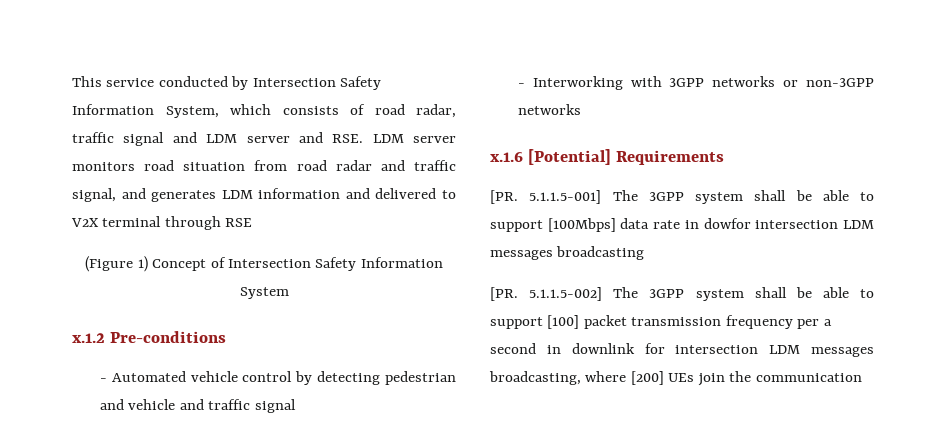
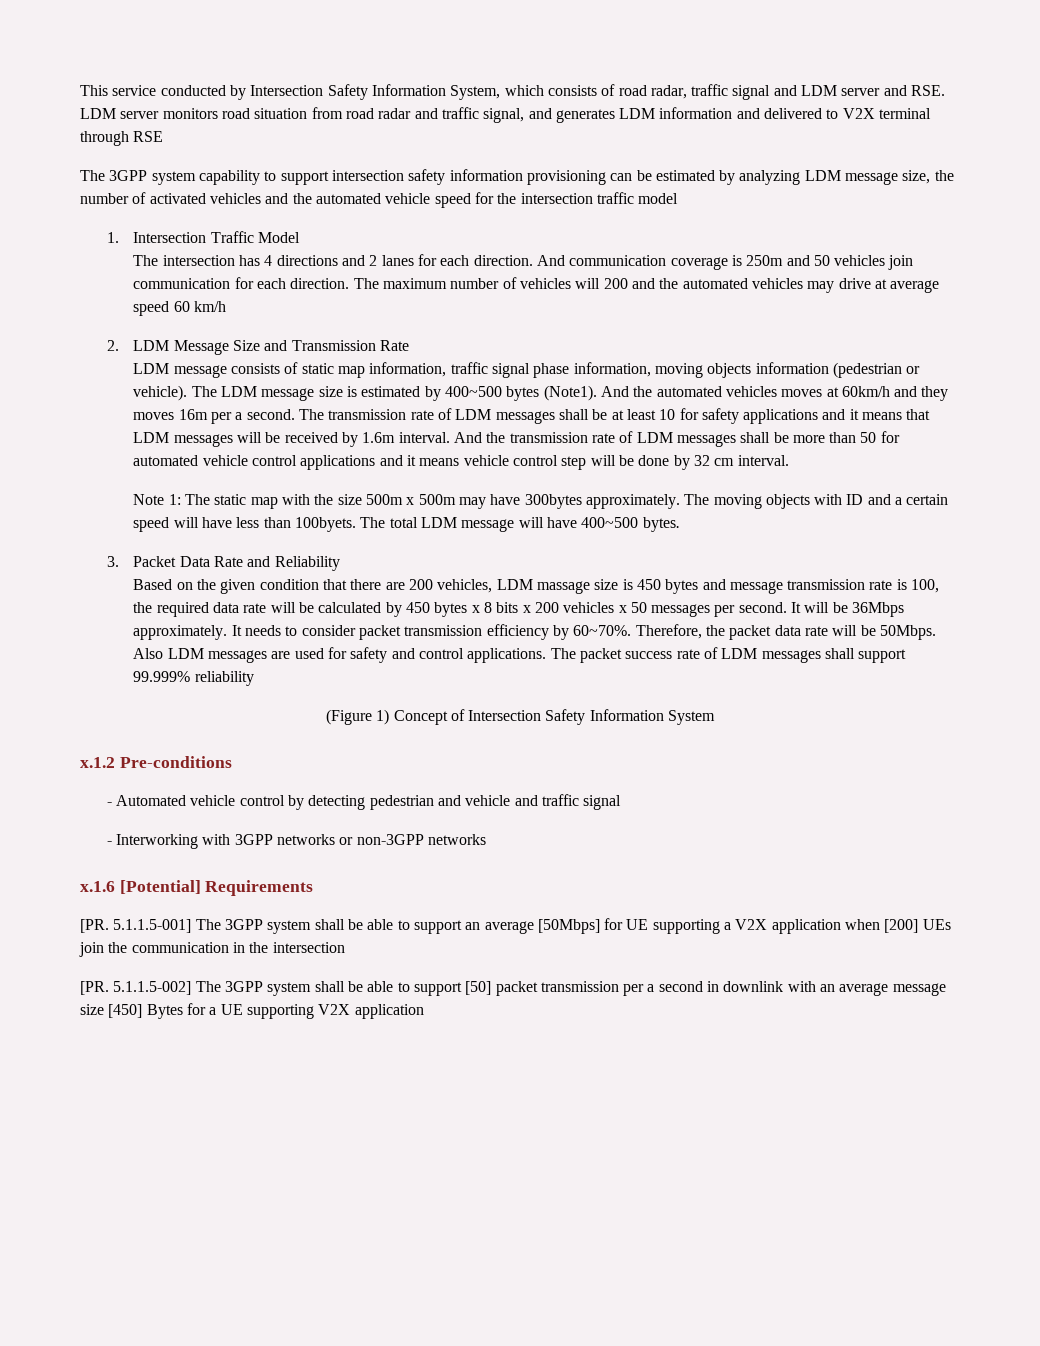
(253, 222) none -> [80,169,954,185] [80,192,679,208] [106,231,301,243] [133,254,914,270] [133,277,940,293] [133,301,227,316] [106,340,409,355] [133,362,921,378] [133,385,949,401] [133,408,931,424] [133,431,900,447] [133,455,789,470] [133,494,949,509] [133,517,680,532] [106,556,340,571] [133,579,940,594] [133,602,905,617] [133,624,936,640] [133,647,907,663] [133,671,254,686] // The 3GPP system capability to support intersection safety information provisioning can be estimated by analyzing LDM message size, the number of activated vehicles and the automated vehicle speed for the intersection traffic model // 1. Intersection Traffic Model // The intersection has 4 directions and 2 lanes for each direction. And communication coverage is 250m and 50 vehicles join communication for each direction. The maximum number of vehicles will 200 and the automated vehicles may drive at average speed 60 km/h // 2. LDM Message Size and Transmission Rate // LDM message consists of static map information, traffic signal phase information, moving objects information (pedestrian or vehicle). The LDM message size is estimated by 400~500 bytes (Note1). And the automated vehicles moves at 60km/h and they moves 16m per a second. The transmission rate of LDM messages shall be at least 10 for safety applications and it means that LDM messages will be received by 1.6m interval. And the transmission rate of LDM messages shall be more than 50 for automated vehicle control applications and it means vehicle control step will be done by 32 cm interval. // Note 1: The static map with the size 500m x 500m may have 300bytes approximately. The moving objects with ID and a certain speed will have less than 100byets. The total LDM message will have 400~500 bytes. // 3. Packet Data Rate and Reliability // Based on the given condition that there are 200 vehicles, LDM massage size is 450 bytes and message transmission rate is 100, the required data rate will be calculated by 450 bytes x 8 bits x 200 vehicles x 50 messages per second. It will be 36Mbps approximately. It needs to consider packet transmission efficiency by 60~70%. Therefore, the packet data rate will be 50Mbps. Also LDM messages are used for safety and control applications. The packet success rate of LDM messages shall support 99.999% reliability
[547,218,874,232] [490,246,645,260] [100Mbps] data rate in dowfor intersection LDM messages broadcasting -> [465,918,951,934] [79,942,345,957] an average [50Mbps] for UE supporting a V2X application when [200] UEs join the communication in the intersection
[547,315,793,329] [100] packet transmission frequency -> [465,981,619,996] [50] packet transmission
[644,343,874,357] [489,371,862,386] for intersection LDM messages broadcasting, where [200] UEs join the communication -> [787,981,946,996] [80,1003,424,1019] with an average message size [450] Bytes for a UE supporting V2X application

